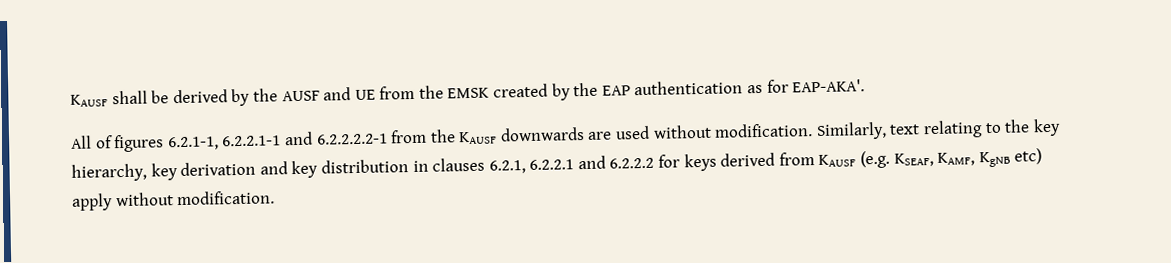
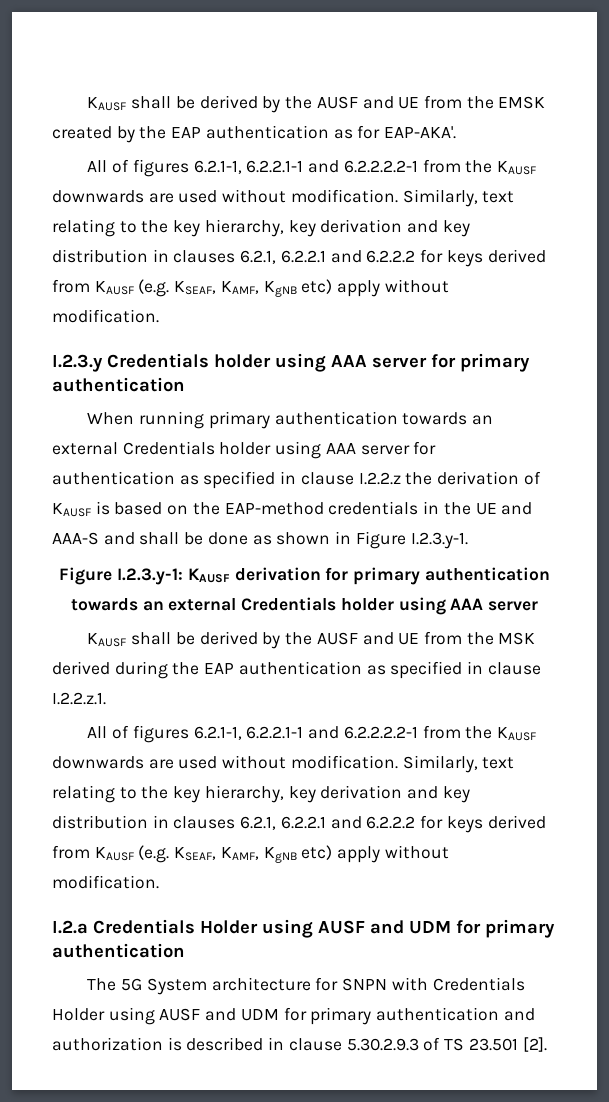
(276, 198) none -> [52,353,530,372] [52,377,185,392] [87,411,494,429] [52,441,437,459] [52,471,541,489] [52,501,533,517] [52,531,468,549] [59,567,550,585] [70,597,539,615] [87,631,536,649] [52,661,541,679] [52,692,106,705] [87,725,536,743] [52,755,515,773] [52,785,470,803] [52,815,546,833] [52,845,449,863] [52,875,159,889] [52,919,555,938] [52,943,185,958] [87,977,525,995] [52,1007,535,1025] [52,1037,547,1052] // I.2.3.y Credentials holder using AAA server for primary authentication // When running primary authentication towards an external Credentials holder using AAA server for authentication as specified in clause I.2.2.z the derivation of KAUSF is based on the EAP-method credentials in the UE and AAA-S and shall be done as shown in Figure I.2.3.y-1. // Figure I.2.3.y-1: KAUSF derivation for primary authentication towards an external Credentials holder using AAA server // KAUSF shall be derived by the AUSF and UE from the MSK derived during the EAP authentication as specified in clause I.2.2.z.1. // All of figures 6.2.1-1, 6.2.2.1-1 and 6.2.2.2.2-1 from the KAUSF downwards are used without modification. Similarly, text relating to the key hierarchy, key derivation and key distribution in clauses 6.2.1, 6.2.2.1 and 6.2.2.2 for keys derived from KAUSF (e.g. KSEAF, KAMF, KgNB etc) apply without modification. // I.2.a Credentials Holder using AUSF and UDM for primary authentication // The 5G System architecture for SNPN with Credentials Holder using AUSF and UDM for primary authentication and authorization is described in clause 5.30.2.9.3 of TS 23.501 [2].

